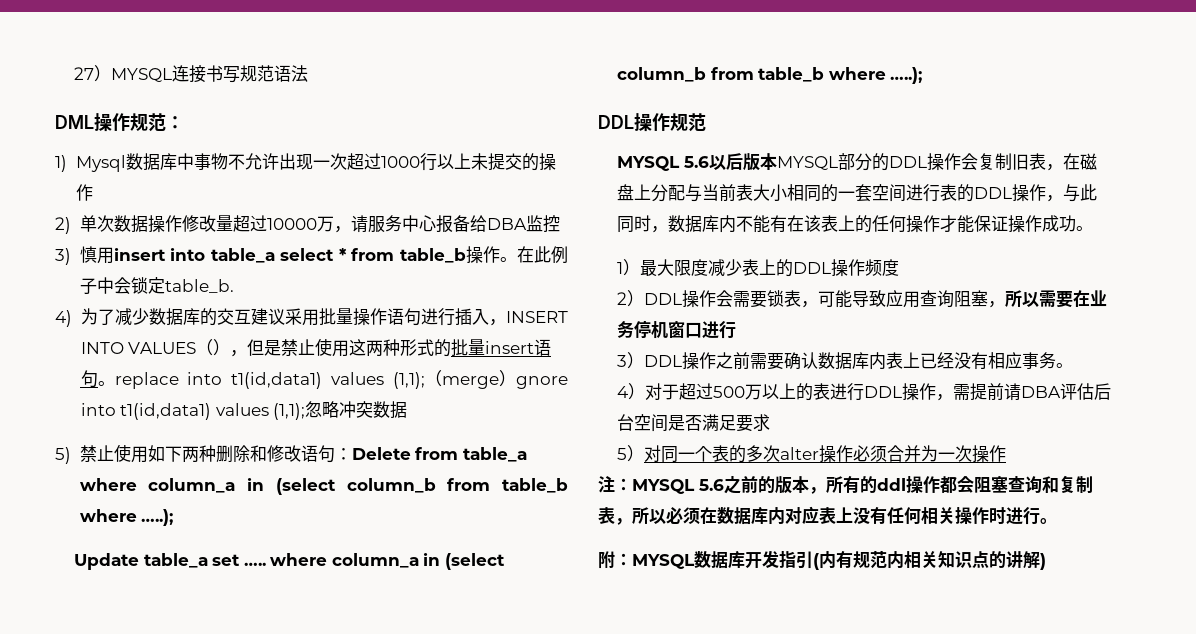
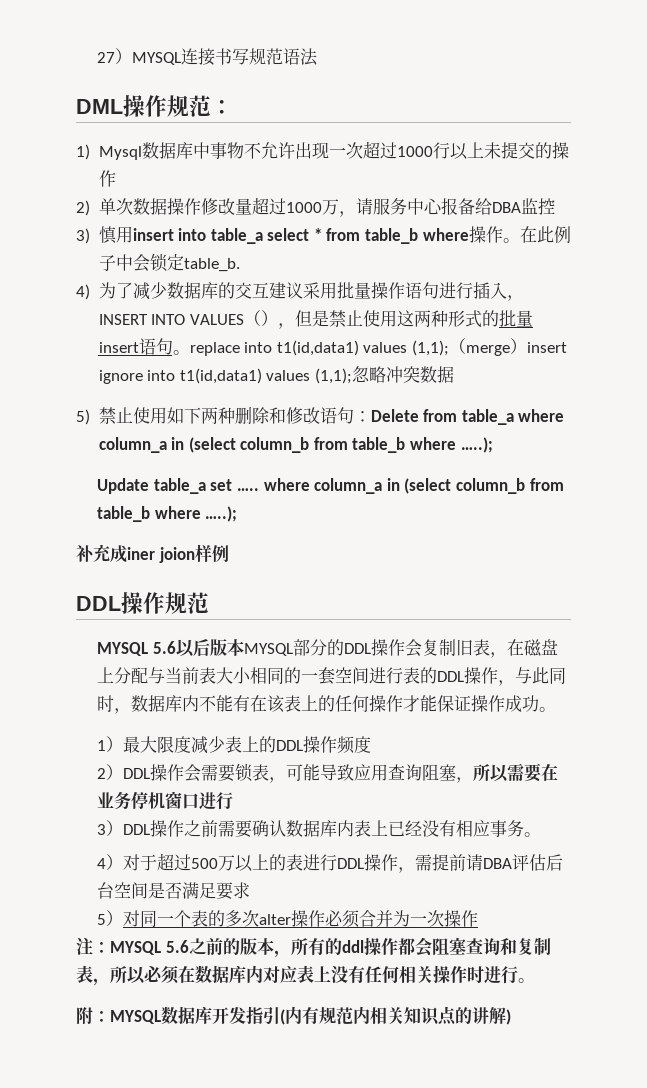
[266,218,317,230] 10000 -> [285,202,322,213] 1000
(466, 255) none -> [422,228,469,241] where
[516,376,568,389] gnore -> [526,342,567,353] [98,370,143,384] insert ignore
(923, 75) none -> [76,544,229,563] // 补充成iner joion样例

